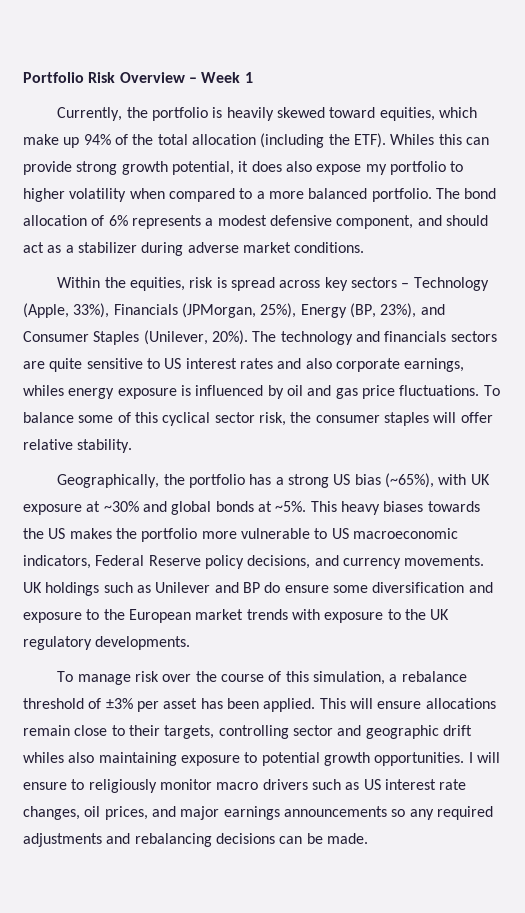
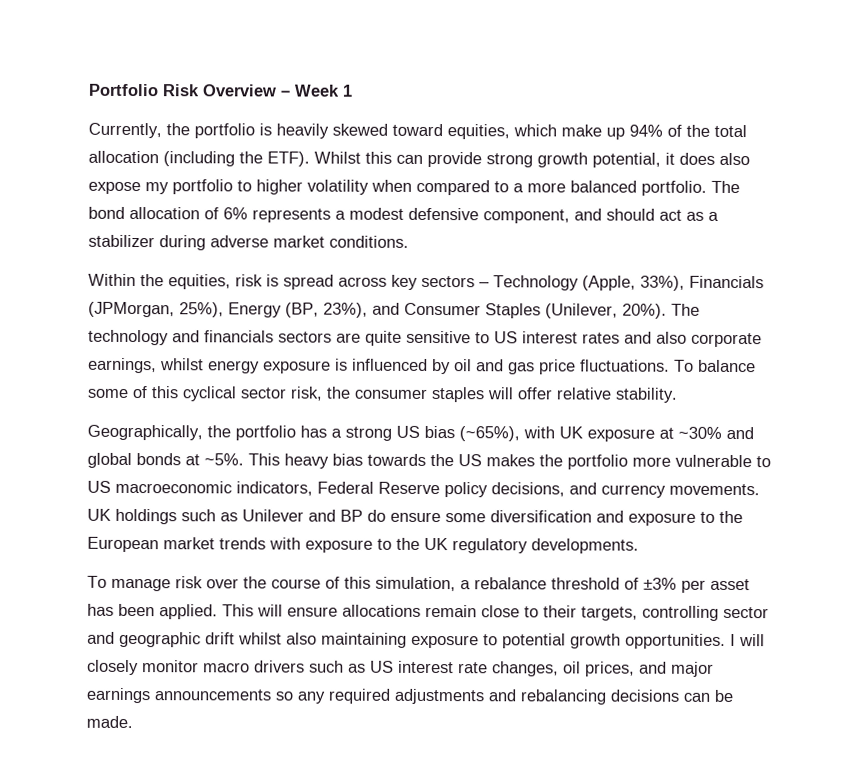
[390,134,435,145] Whiles -> [314,151,361,164] Whilst
[23,385,64,396] whiles -> [160,358,204,371] whilst
[383,501,424,512] biases -> [332,453,363,466] bias
[23,752,64,763] whiles -> [238,632,282,645] whilst
[23,779,157,793] ensure to religiously -> [87,659,139,676] closely

